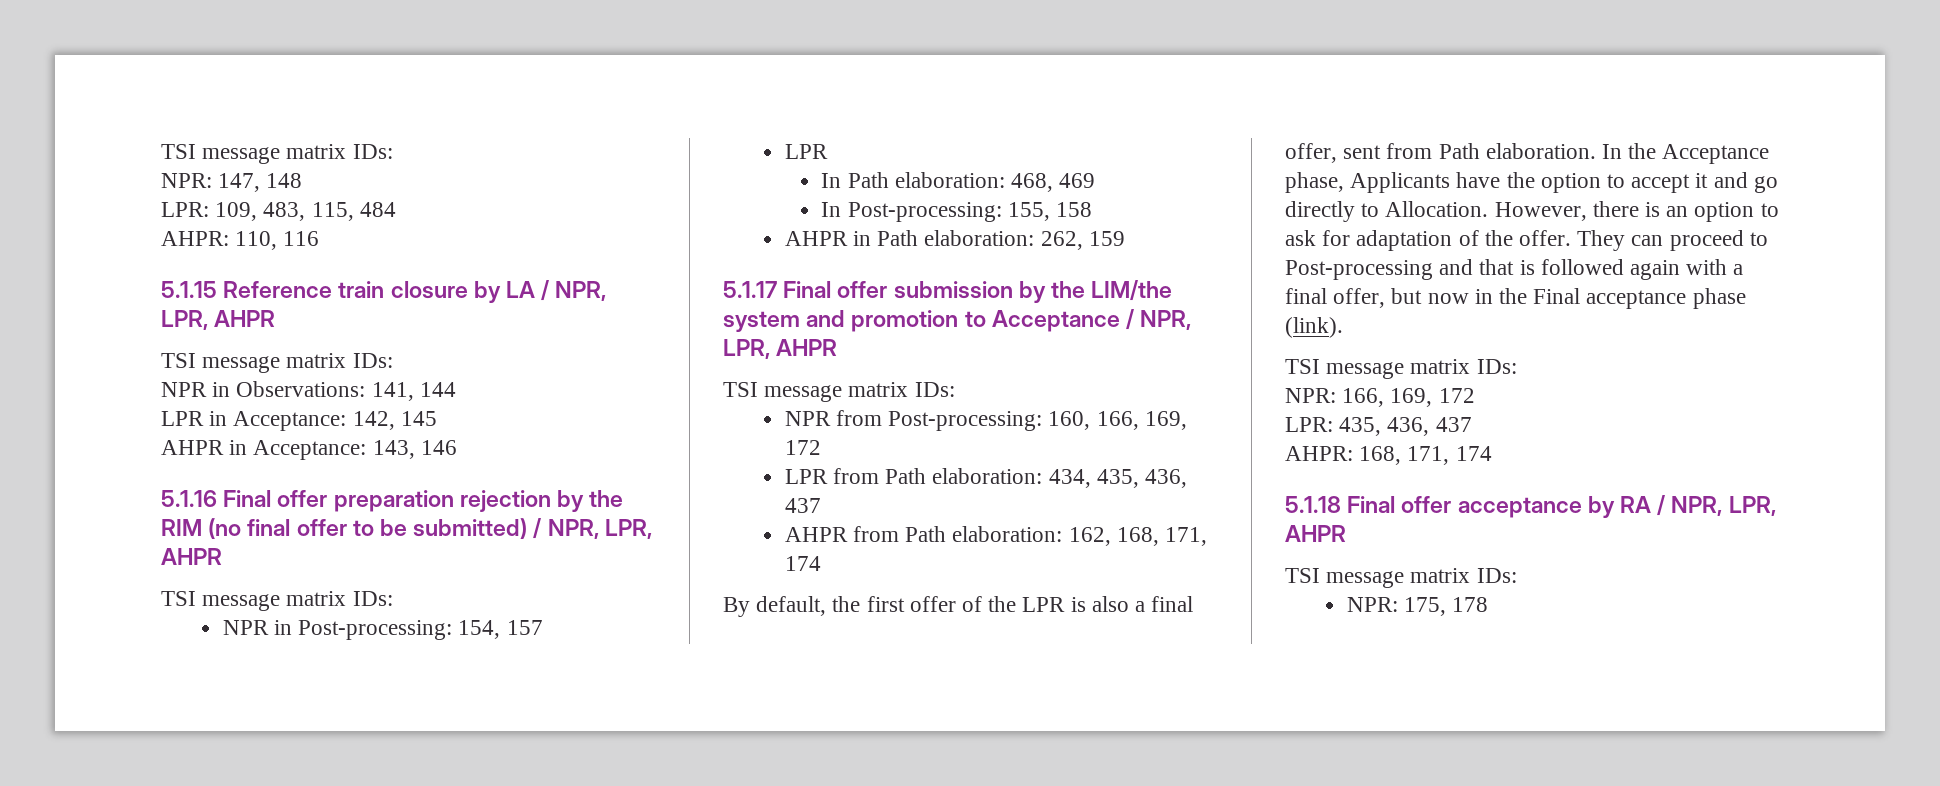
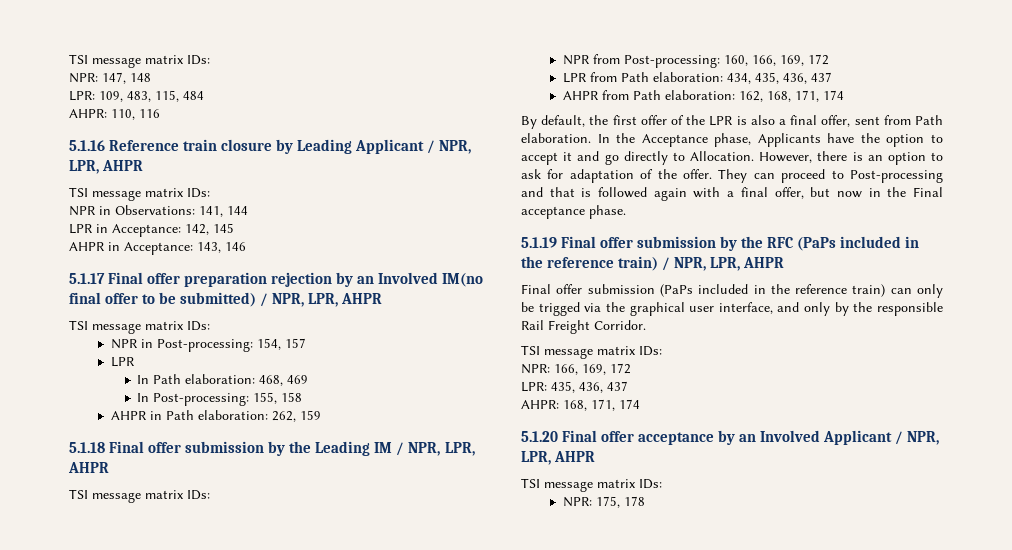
[161,281,217,298] 5.1.15 -> [69,140,105,151] 5.1.16
[506,281,536,298] LA -> [297,139,425,154] Leading Applicant
[161,490,217,507] 5.1.16 -> [69,273,105,284] 5.1.17
[589,490,624,507] [161,518,242,539] the RIM (no -> [357,272,484,287] an Involved IM(no
[723,280,1173,303] [723,310,1120,332] 5.1.17 Final offer submission by the LIM/the system and promotion to Acceptance -> [69,441,393,456] 5.1.18 Final offer submission by the Leading IM
[1692,288,1746,309] [1285,317,1343,338] phase (link). -> [589,205,626,219] [521,236,920,251] [521,256,785,271] [521,284,944,298] [521,302,943,316] [521,320,646,334] phase. // 5.1.19 Final offer submission by the RFC (PaPs included in the reference train) / NPR, LPR, AHPR // Final offer submission (PaPs included in the reference train) can only be trigged via the graphical user interface, and only by the responsible Rail Freight Corridor.
[1285,496,1341,513] 5.1.18 -> [521,431,558,442] 5.1.20
[1620,496,1652,513] RA -> [739,430,893,445] an Involved Applicant

